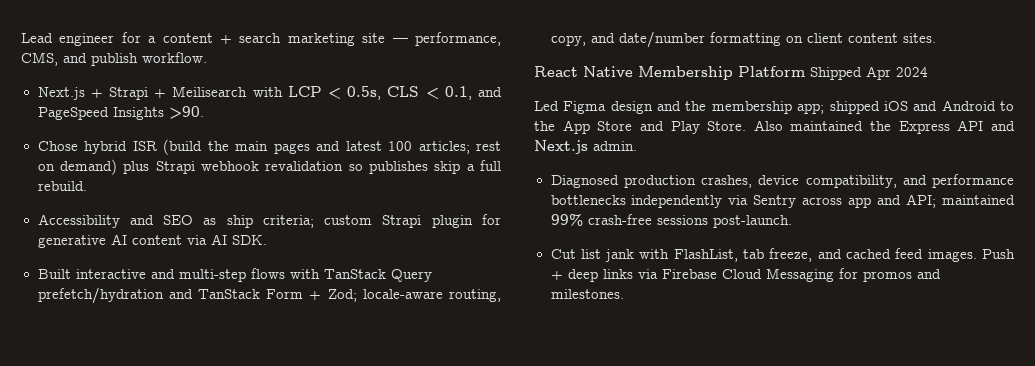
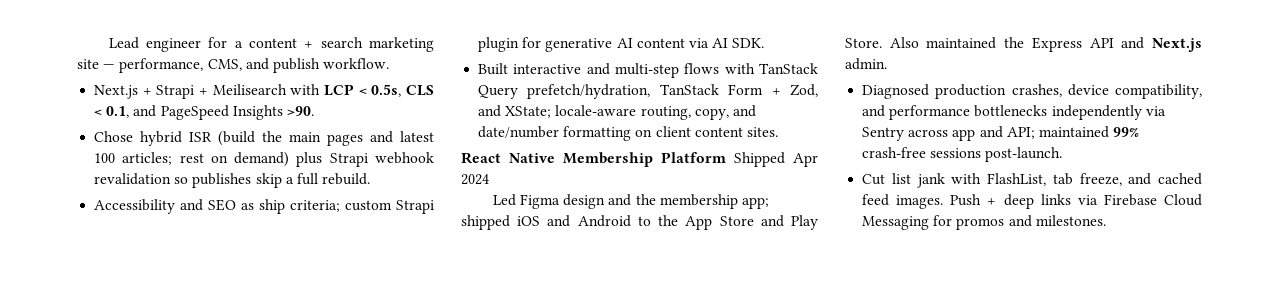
[37,287,193,304] prefetch/hydration and -> [527,84,651,99] prefetch/hydration,
[327,289,357,302] Zod; -> [790,84,818,97] [478,105,552,118] Zod, and XState;

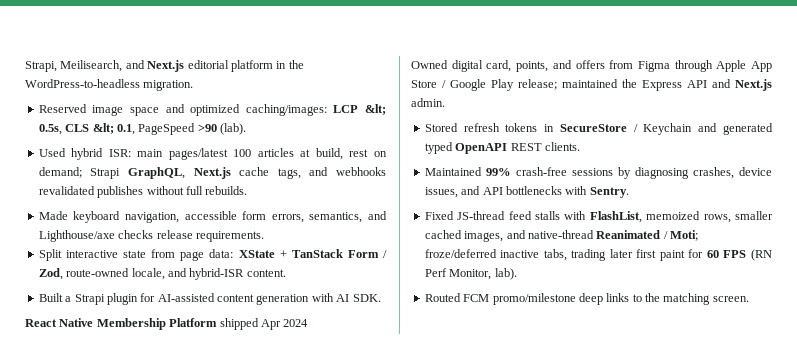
[108,37,434,52] [77,58,390,73] [94,84,434,99] [94,105,314,120] [94,131,434,146] [94,152,434,167] [94,173,371,188] [94,199,434,214] [478,37,765,52] [478,63,818,78] [478,84,818,99] [478,105,756,120] [478,126,778,141] Lead engineer for a content + search marketing site — performance, CMS, and publish workflow. // Next.js + Strapi + Meilisearch with LCP < 0.5s, CLS < 0.1, and PageSpeed Insights >90. // Chose hybrid ISR (build the main pages and latest 100 articles; rest on demand) plus Strapi webhook revalidation so publishes skip a full rebuild. // Accessibility and SEO as ship criteria; custom Strapi plugin for generative AI content via AI SDK. // Built interactive and multi-step flows with TanStack Query prefetch/hydration, TanStack Form + Zod, and XState; locale-aware routing, copy, and date/number formatting on client content sites. -> [25,60,304,72] [25,79,194,91] [38,104,386,116] [38,123,246,135] [38,148,387,160] [38,167,386,179] [38,186,248,198] [38,211,387,223] [38,230,264,242] [38,249,387,261] [38,268,286,280] [38,293,381,305] Strapi, Meilisearch, and Next.js editorial platform in the WordPress-to-headless migration. // Reserved image space and optimized caching/images: LCP &lt; 0.5s, CLS &lt; 0.1, PageSpeed >90 (lab). // Used hybrid ISR: main pages/latest 100 articles at build, rest on demand; Strapi GraphQL, Next.js cache tags, and webhooks revalidated publishes without full rebuilds. // Made keyboard navigation, accessible form errors, semantics, and Lighthouse/axe checks release requirements. // Split interactive state from page data: XState + TanStack Form / Zod, route-owned locale, and hybrid-ISR content. // Built a Strapi plugin for AI-assisted content generation with AI SDK.
[734,152,785,167] Shipped -> [219,318,259,330] shipped
[492,194,769,209] [461,215,818,230] [845,37,919,48] Led Figma design and the membership app; shipped iOS and Android to the App Store and Play Store. Also -> [411,60,772,72] [411,79,557,91] Owned digital card, points, and offers from Figma through Apple App Store / Google Play release;
[862,84,1202,99] [862,105,1166,120] [862,126,1140,141] [862,147,1063,162] [862,173,1202,188] [862,194,1202,209] [862,215,1106,230] Diagnosed production crashes, device compatibility, and performance bottlenecks independently via Sentry across app and API; maintained 99% crash-free sessions post-launch. // Cut list jank with FlashList, tab freeze, and cached feed images. Push + deep links via Firebase Cloud Messaging for promos and milestones. -> [424,123,773,135] [424,142,580,154] [424,167,772,179] [424,186,629,198] [424,211,773,223] [424,230,698,242] [424,249,772,261] [424,268,517,280] [424,293,749,305] Stored refresh tokens in SecureStore / Keychain and generated typed OpenAPI REST clients. // Maintained 99% crash-free sessions by diagnosing crashes, device issues, and API bottlenecks with Sentry. // Fixed JS-thread feed stalls with FlashList, memoized rows, smaller cached images, and native-thread Reanimated / Moti; froze/deferred inactive tabs, trading later first paint for 60 FPS (RN Perf Monitor, lab). // Routed FCM promo/milestone deep links to the matching screen.

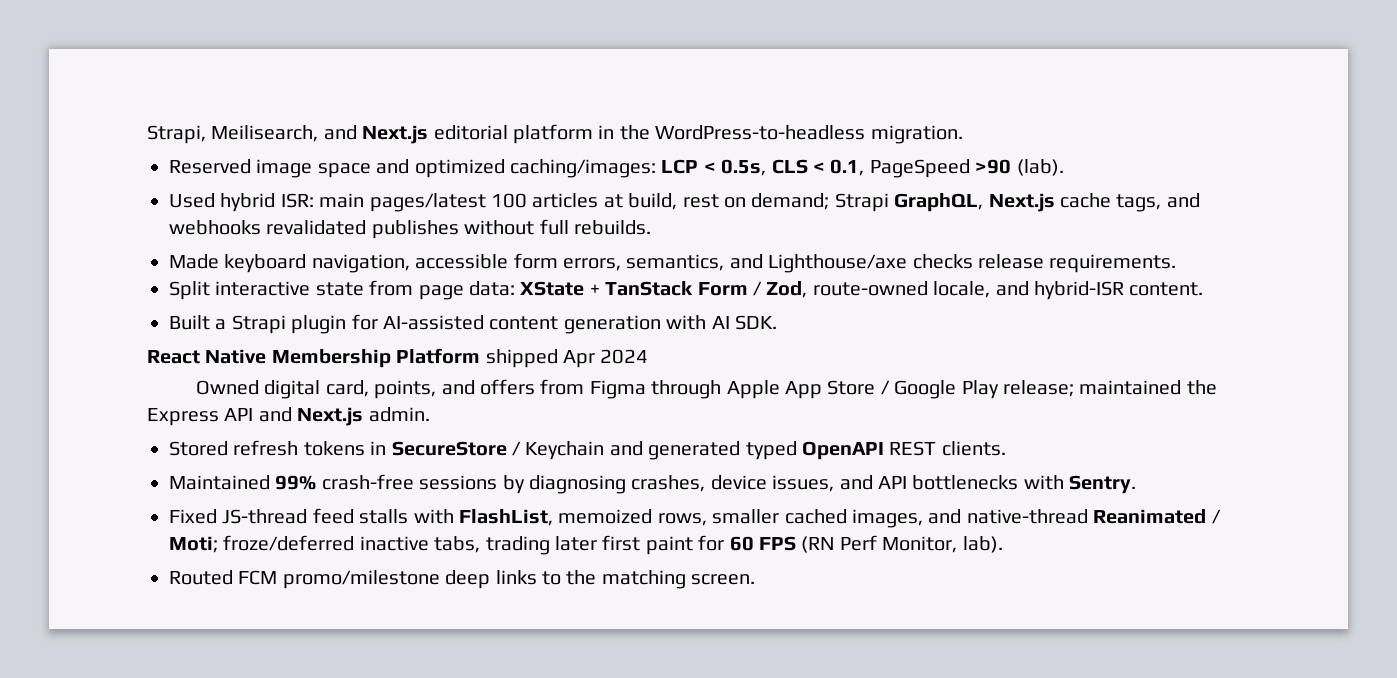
[365,104,386,115] &lt; -> [703,162,716,173] <
[92,123,114,134] &lt; -> [812,162,825,173] <

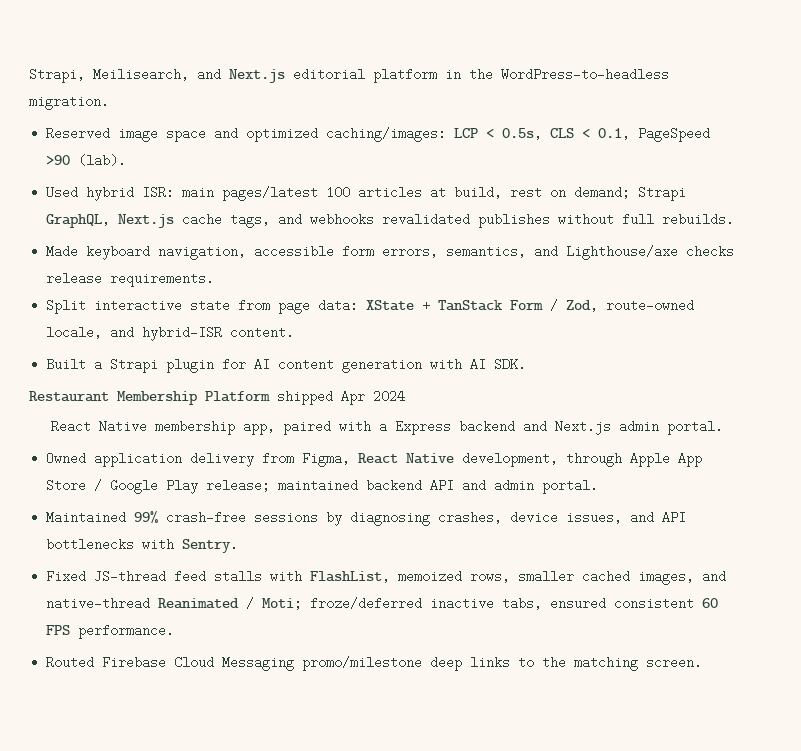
[383,315,484,330] AI-assisted -> [254,358,271,371] AI
[147,349,267,364] React Native -> [29,391,109,402] Restaurant
[195,379,646,399] Owned digital card, points, and offers from Figma -> [50,420,723,435] [46,452,559,467] React Native membership app, paired with a Express backend and Next.js admin portal. // Owned application delivery from Figma, React Native development,
[1186,380,1217,395] [147,407,430,426] [169,440,1006,460] the Express API and Next.js admin. // Stored refresh tokens in SecureStore / Keychain and generated typed OpenAPI REST clients. -> [366,479,599,494] backend API and admin portal.
[485,535,1003,555] [169,570,278,585] trading later first paint for 60 FPS (RN Perf Monitor, lab). // Routed FCM -> [550,597,719,610] [46,624,175,639] [46,656,295,671] ensured consistent 60 FPS performance. // Routed Firebase Cloud Messaging

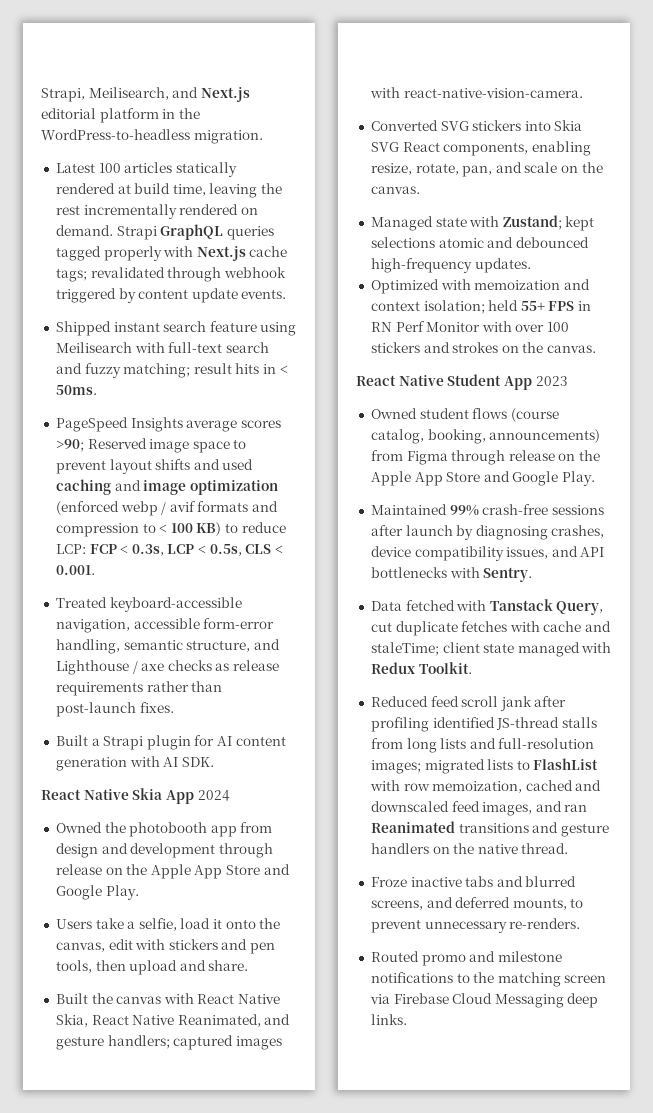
[46,127,447,142] Reserved image space and optimized caching/images: -> [55,162,237,177] [55,183,283,198] [55,204,258,219] [55,224,274,240] [55,246,288,261] [55,267,286,282] [55,288,287,303] [55,321,297,336] [55,342,269,353] [55,363,288,378] [55,385,97,395] [55,417,281,432] [55,438,247,453] [55,459,254,474] [55,479,278,495] [55,501,279,516] [55,522,286,537] [55,544,164,556] Latest 100 articles statically rendered at build time, leaving the rest incrementally rendered on demand. Strapi GraphQL queries tagged properly with Next.js cache tags; revalidated through webhook triggered by content update events. // Shipped instant search feature using Meilisearch with full-text search and fuzzy matching; result hits in < 50ms. // PageSpeed Insights average scores >90; Reserved image space to prevent layout shifts and used caching and image optimization (enforced webp / avif formats and compression to < 100 KB) to reduce LCP: FCP < 0.3s,
[598,127,711,142] [46,154,127,167] [46,186,687,201] [46,213,735,228] [46,245,735,260] [46,272,215,287] [46,299,695,314] [46,326,295,341] 0.1, PageSpeed >90 (lab). // Used hybrid ISR: main pages/latest 100 articles at build, rest on demand; Strapi GraphQL, Next.js cache tags, and webhooks revalidated publishes without full rebuilds. // Made keyboard navigation, accessible form errors, semantics, and Lighthouse/axe checks release requirements. // Split interactive state from page data: XState + TanStack Form / Zod, route-owned locale, and hybrid-ISR content. -> [55,565,95,575] [55,597,242,612] [55,618,275,633] [55,639,280,654] [55,660,280,675] [55,681,223,696] [55,702,174,717] 0.001. // Treated keyboard-accessible navigation, accessible form-error handling, semantic structure, and Lighthouse / axe checks as release requirements rather than post-launch fixes.
[29,390,405,405] [50,420,723,435] [46,452,703,467] [46,479,599,494] Restaurant Membership Platform shipped Apr 2024 // React Native membership app, paired with a Express backend and Next.js admin portal. // Owned application delivery from Figma, React Native development, through Apple App Store / Google Play release; maintained backend API and admin portal. -> [41,788,230,804] [55,822,273,837] [55,843,273,858] [55,864,290,879] [55,885,139,900] [55,918,281,931] [55,939,276,954] [55,960,249,975] [55,993,281,1004] [55,1014,291,1027] [55,1035,282,1050] [369,87,583,98] [370,120,583,131] [370,141,591,156] [370,162,603,177] [370,186,420,194] [370,215,595,231] [370,237,589,248] [370,258,531,273] [370,279,590,294] [370,300,592,314] [370,321,570,332] [370,342,597,353] [356,374,568,390] [370,408,559,422] [370,429,601,444] [370,450,601,465] [370,471,596,486] React Native Skia App 2024 // Owned the photobooth app from design and development through release on the Apple App Store and Google Play. // Users take a selfie, load it onto the canvas, edit with stickers and pen tools, then upload and share. // Built the canvas with React Native Skia, React Native Reanimated, and gesture handlers; captured images with react-native-vision-camera. // Converted SVG stickers into Skia SVG React components, enabling resize, rotate, pan, and scale on the canvas. // Managed state with Zustand; kept selections atomic and debounced high-frequency updates. // Optimized with memoization and context isolation; held 55+ FPS in RN Perf Monitor with over 100 stickers and strokes on the canvas. // React Native Student App 2023 // Owned student flows (course catalog, booking, announcements) from Figma through release on the Apple App Store and Google Play.
(319, 517) none -> [370,525,453,536] after launch
(559, 517) none -> [414,546,504,561] compatibility
[46,570,727,585] [46,597,719,610] [46,624,175,639] [46,656,703,671] Fixed JS-thread feed stalls with FlashList, memoized rows, smaller cached images, and native-thread Reanimated / Moti; froze/deferred inactive tabs, ensured consistent 60 FPS performance. // Routed Firebase Cloud Messaging promo/milestone deep links to the matching screen. -> [370,599,604,615] [370,621,612,636] [370,642,612,657] [370,662,472,674] [370,696,567,711] [370,717,597,732] [370,738,595,753] [370,758,599,774] [369,780,602,793] [370,801,588,816] [370,821,609,837] [370,843,569,854] [370,876,577,887] [370,897,584,910] [370,918,581,933] [370,951,562,966] [370,972,607,987] [369,993,599,1008] [370,1014,407,1025] Data fetched with Tanstack Query, cut duplicate fetches with cache and staleTime; client state managed with Redux Toolkit. // Reduced feed scroll jank after profiling identified JS-thread stalls from long lists and full-resolution images; migrated lists to FlashList with row memoization, cached and downscaled feed images, and ran Reanimated transitions and gesture handlers on the native thread. // Froze inactive tabs and blurred screens, and deferred mounts, to prevent unnecessary re-renders. // Routed promo and milestone notifications to the matching screen via Firebase Cloud Messaging deep links.

